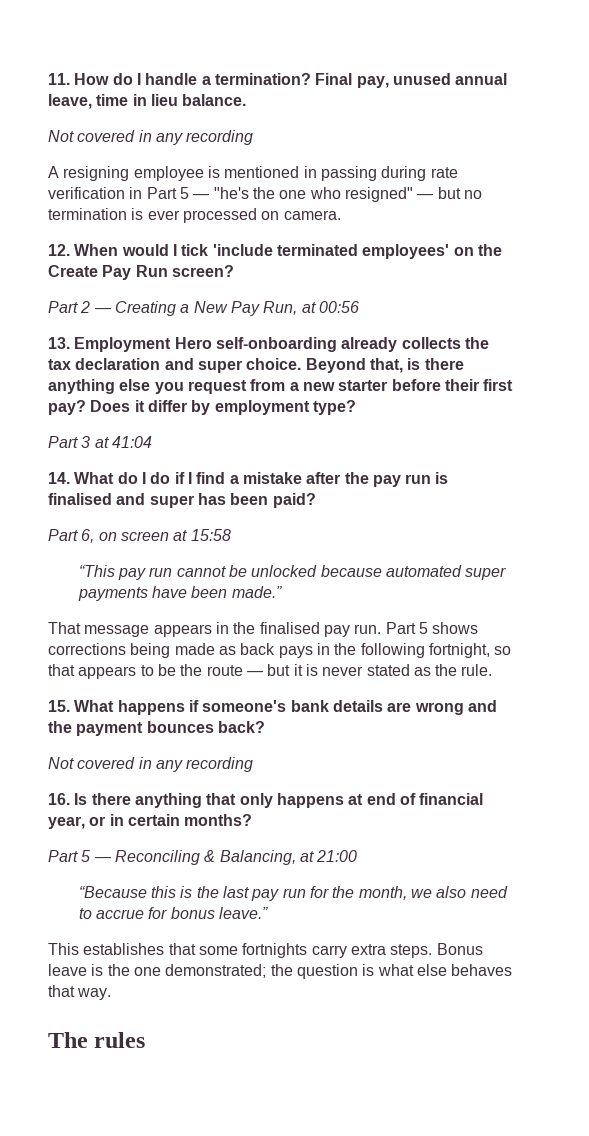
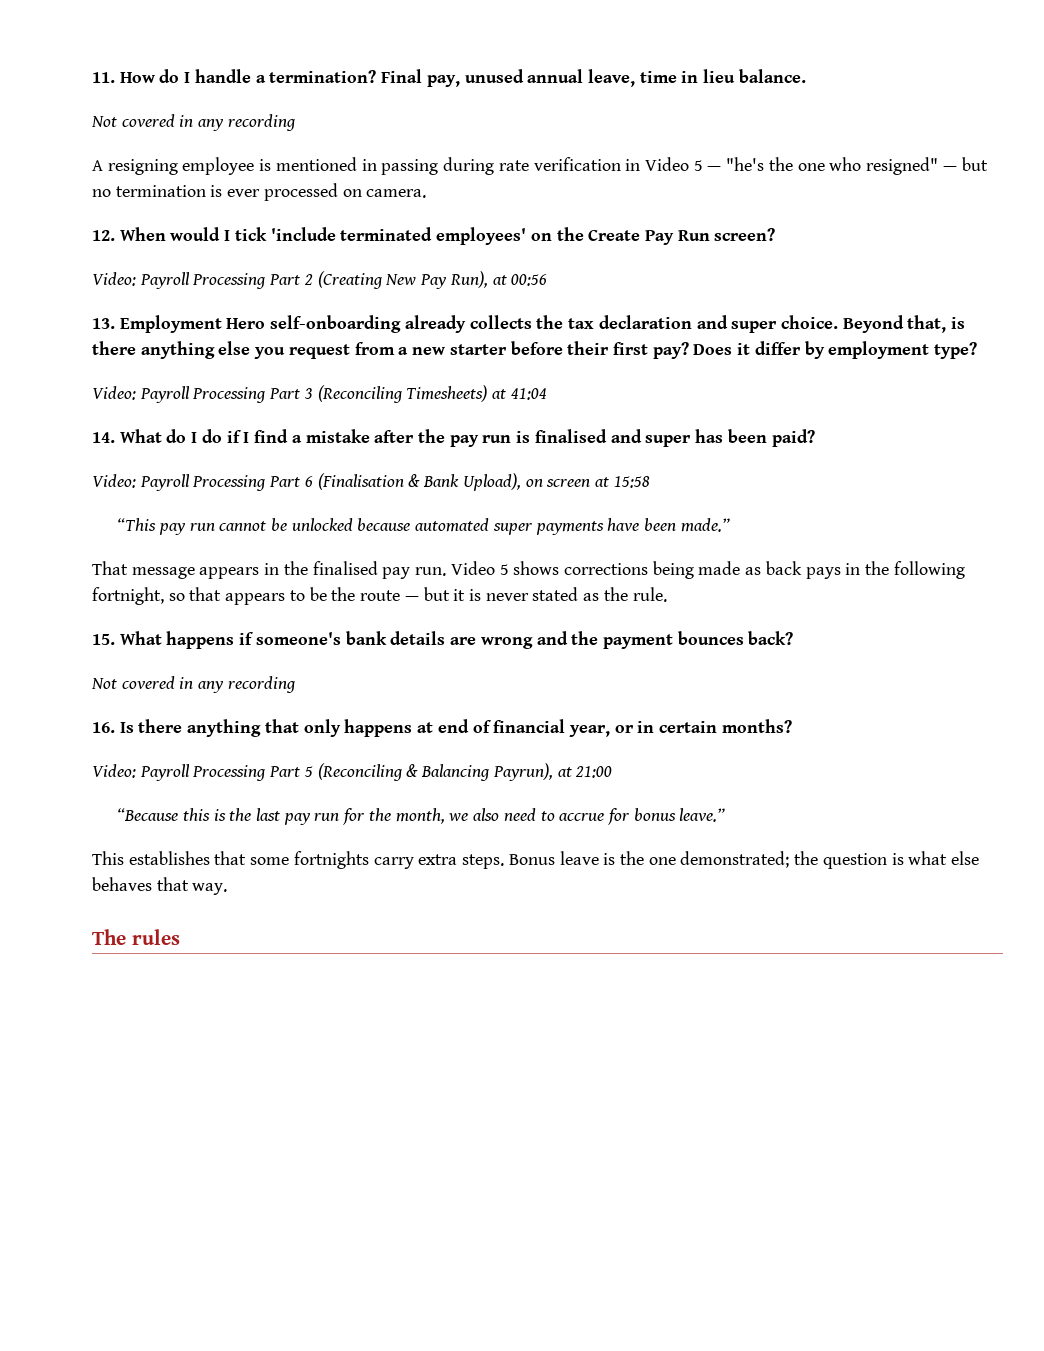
[146,187,177,199] Part -> [644,157,689,171] Video
[48,301,190,316] Part 2 — Creating a -> [92,271,382,289] Video: Payroll Processing Part 2 (Creating
[263,301,298,315] Run, -> [449,271,488,288] Run),
[48,436,91,448] Part 3 -> [92,385,488,403] Video: Payroll Processing Part 3 (Reconciling Timesheets)
[48,529,95,543] Part 6, -> [92,473,521,491] Video: Payroll Processing Part 6 (Finalisation & Bank Upload),
[385,622,416,634] Part -> [450,561,495,575] Video
[48,850,296,865] Part 5 — Reconciling & Balancing, -> [92,763,553,781] Video: Payroll Processing Part 5 (Reconciling & Balancing Payrun),

